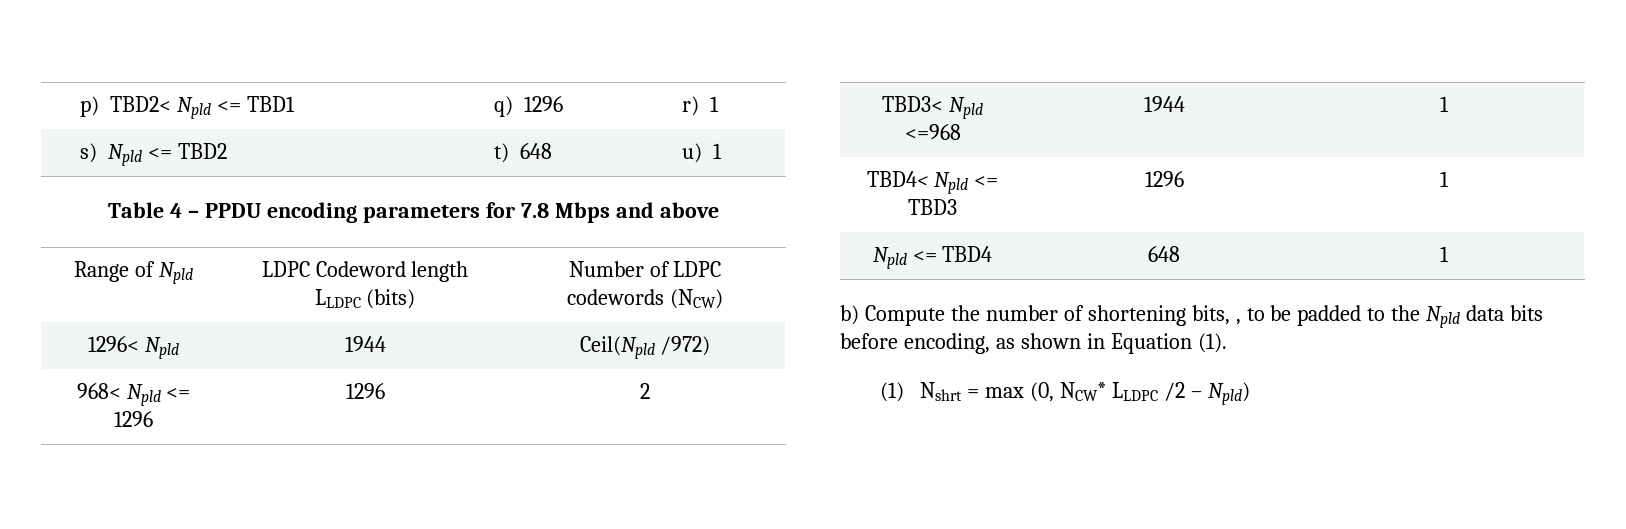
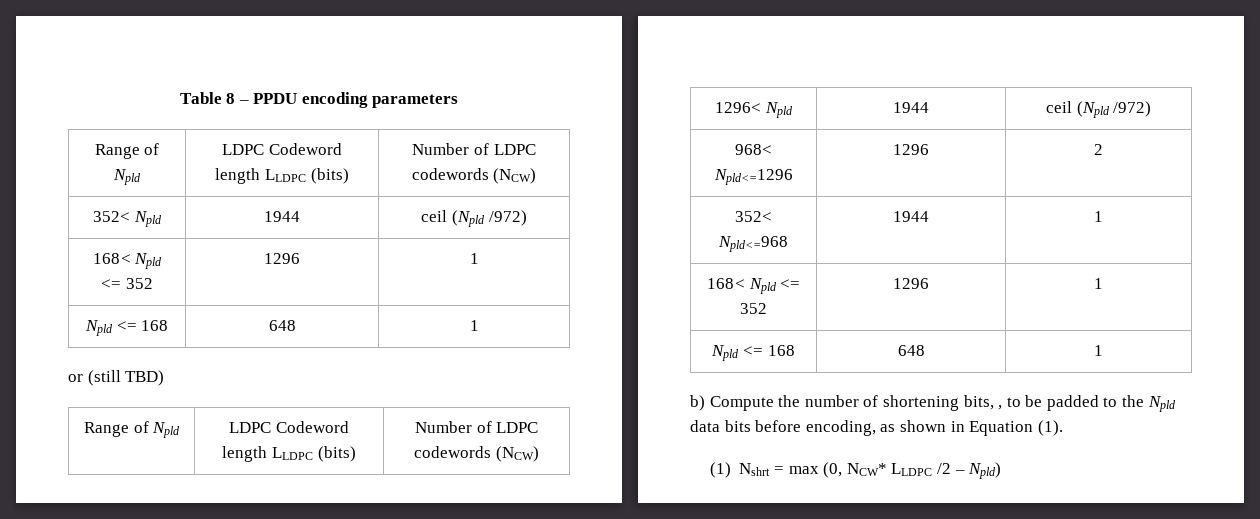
[79,96,295,119] [493,96,563,117] [681,96,719,116] [79,143,227,166] [493,143,552,163] [681,143,722,163] [108,202,719,223] p) TBD2< Npld <= TBD1 | q) 1296 | r) 1 // s) Npld <= TBD2 | t) 648 | u) 1 // Table 4 – PPDU encoding parameters for 7.8 Mbps and above -> [179,92,459,108] [94,143,160,159] [113,169,141,185] [222,143,342,155] [215,168,349,184] [412,143,536,155] [411,168,537,184] [93,211,162,227] [264,211,300,222] [421,210,527,227] [92,253,163,269] [101,278,153,289] [264,253,300,264] [469,253,479,264] [84,320,169,336] [268,320,296,331] [469,320,479,331] [68,370,165,386] Table 8 – PPDU encoding parameters // Range of Npld | LDPC Codeword length LLDPC (bits) | Number of LDPC codewords (NCW) // 352< Npld | 1944 | ceil (Npld /972) // 168< Npld <= 352 | 1296 | 1 // Npld <= 168 | 648 | 1 // or (still TBD)
[579,336,655,359] Ceil(Npld -> [1045,101,1110,118] ceil (Npld
[126,384,191,406] [114,411,153,427] Npld <= 1296 -> [713,169,793,185] Npld<=1296
[882,96,983,119] [904,124,961,140] TBD3< Npld <=968 -> [735,211,772,222] [718,236,788,252] 352< Npld<=968
[867,171,998,194] [908,199,957,215] [1144,171,1184,187] [1440,171,1449,187] [872,246,993,269] TBD4< Npld <= TBD3 | 1296 | 1 // Npld <= TBD4 -> [706,278,801,294] [740,303,767,314] [893,278,929,289] [1094,278,1103,289] [711,345,795,361] 168< Npld <= 352 | 1296 | 1 // Npld <= 168

